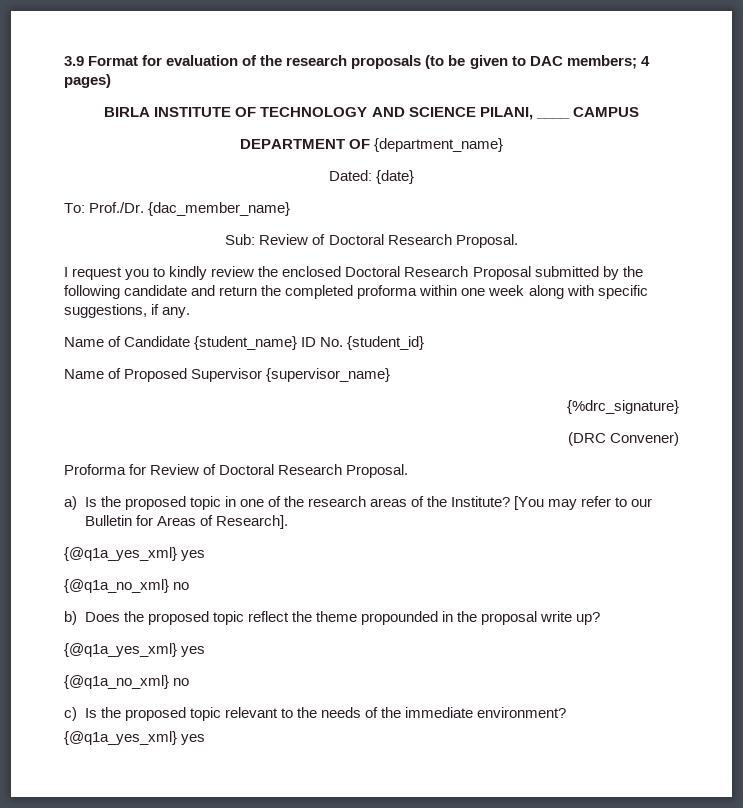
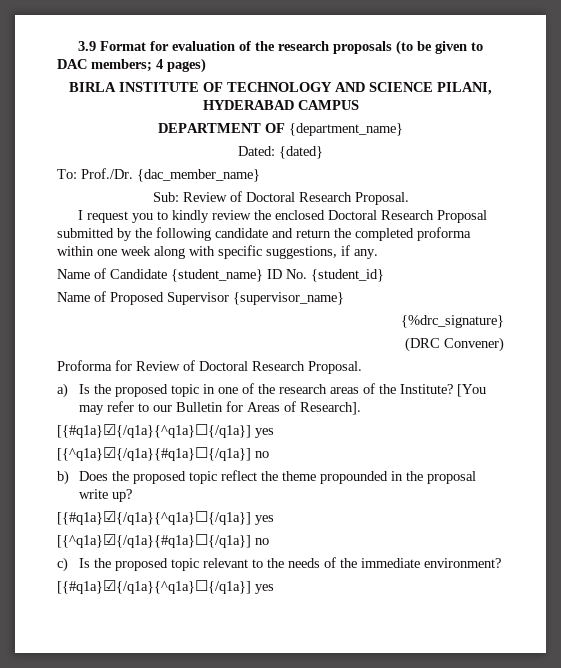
[535,117,570,119] ____ -> [202,100,294,110] HYDERABAD
[376,170,415,184] {date} -> [279,146,323,159] {dated}
[64,547,206,561] [64,579,169,593] {@q1a_yes_xml} yes // {@q1a_no_xml} -> [57,424,274,438] [57,447,251,461] [{#q1a}☑{/q1a}{^q1a}☐{/q1a}] yes // [{^q1a}☑{/q1a}{#q1a}☐{/q1a}]
[64,643,206,657] [64,675,169,689] {@q1a_yes_xml} yes // {@q1a_no_xml} -> [57,511,274,525] [57,534,251,548] [{#q1a}☑{/q1a}{^q1a}☐{/q1a}] yes // [{^q1a}☑{/q1a}{#q1a}☐{/q1a}]
[64,731,177,745] {@q1a_yes_xml} -> [57,580,251,594] [{#q1a}☑{/q1a}{^q1a}☐{/q1a}]

